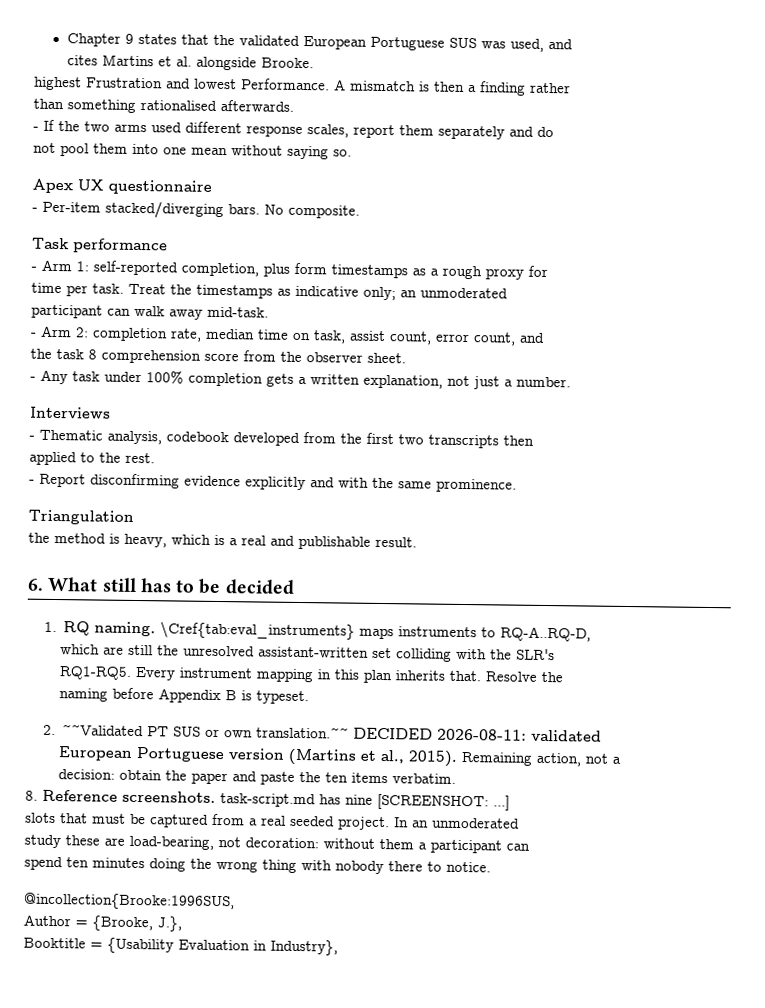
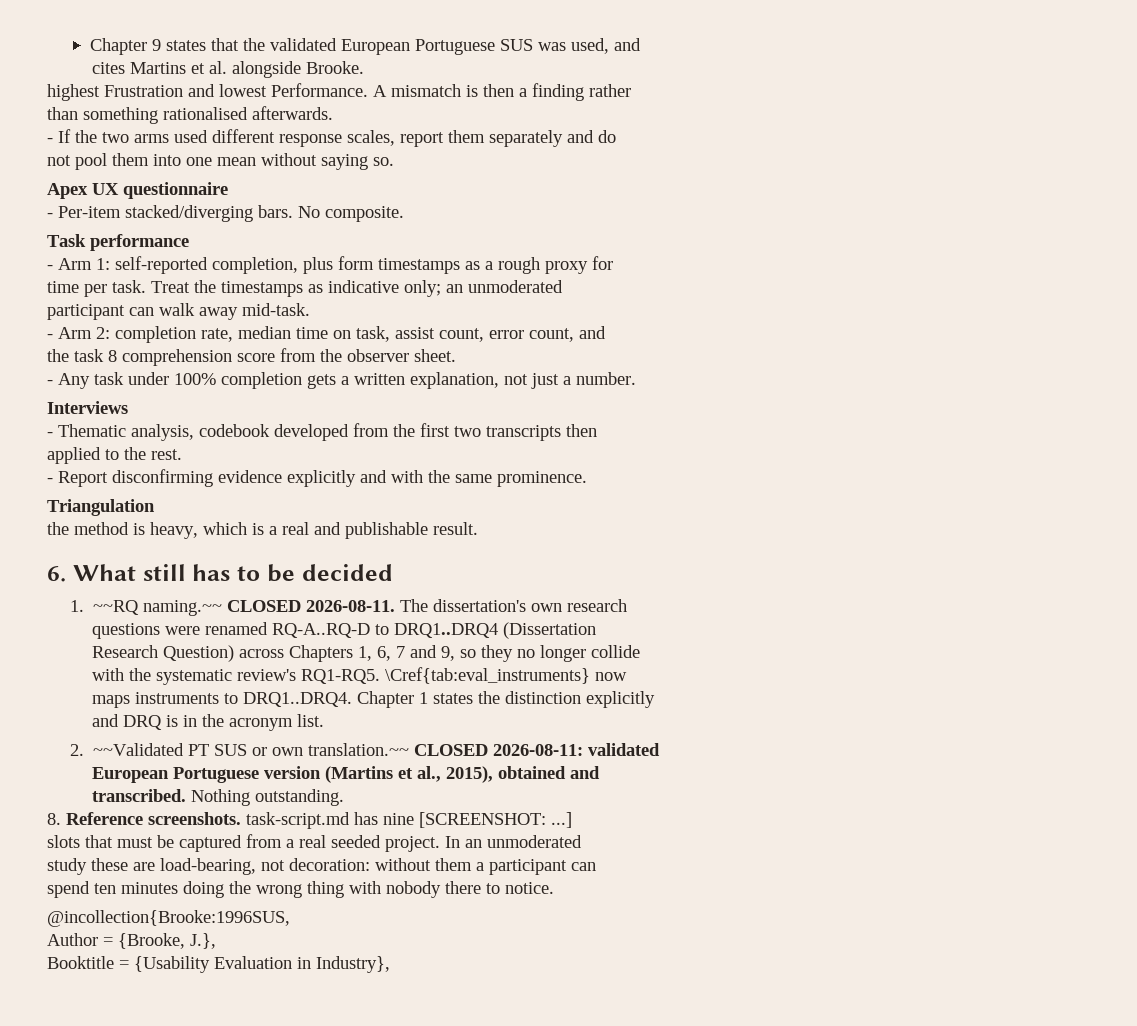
[62,621,591,642] [60,644,556,662] [59,666,564,684] [59,687,310,705] RQ naming. \Cref{tab:eval_instruments} maps instruments to RQ-A..RQ-D, // which are still the unresolved assistant-written set colliding with the SLR's // RQ1-RQ5. Every instrument mapping in this plan inherits that. Resolve the // naming before Appendix B is typeset. -> [92,599,627,616] [92,622,597,639] [92,645,641,662] [92,667,628,685] [92,691,656,708] [92,714,325,731] ~~RQ naming.~~ CLOSED 2026-08-11. The dissertation's own research // questions were renamed RQ-A..RQ-D to DRQ1..DRQ4 (Dissertation // Research Question) across Chapters 1, 6, 7 and 9, so they no longer collide // with the systematic review's RQ1-RQ5. \Cref{tab:eval_instruments} now // maps instruments to DRQ1..DRQ4. Chapter 1 states the distinction explicitly // and DRQ is in the acronym list.
[352,727,433,740] DECIDED -> [413,744,488,756] CLOSED
[408,750,622,767] [58,769,457,785] 2015). Remaining action, not a // decision: obtain the paper and paste the ten items verbatim. -> [446,766,601,783] [92,789,345,806] 2015), obtained and // transcribed. Nothing outstanding.

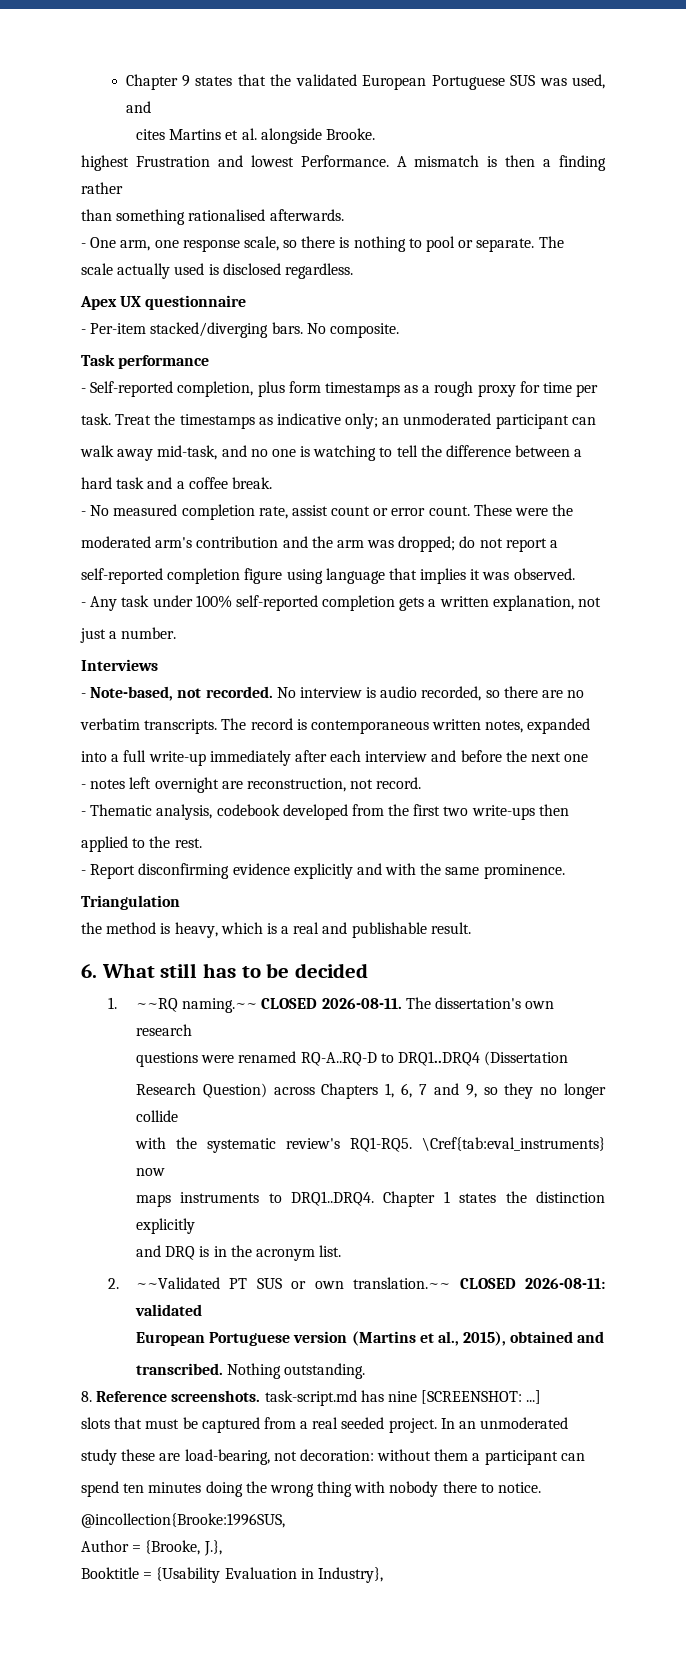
[58,129,616,147] [47,153,394,170] If the two arms used different response scales, report them separately and do // not pool them into one mean without saying so. -> [90,236,564,252] [81,263,353,279] One arm, one response scale, so there is nothing to pool or separate. The // scale actually used is disclosed regardless.
[58,256,208,274] Arm 1: self-reported -> [90,381,174,397] Self-reported
(613, 263) // -> (540, 387) none
(107, 290) none -> (599, 390) //
[47,304,154,320] // participant can -> [495,414,596,429] participant can //
[242,303,310,316] [47,326,606,343] [47,348,456,366] mid-task. // - Arm 2: completion rate, median time on task, assist count, error count, and // the task 8 comprehension score from the observer sheet. -> [157,445,583,461] [81,477,272,489] [81,504,574,520] [81,536,559,552] [81,568,575,584] mid-task, and no one is watching to tell the difference between a // hard task and a coffee break. // - No measured completion rate, assist count or error count. These were the // moderated arm's contribution and the arm was dropped; do not report a // self-reported completion figure using language that implies it was observed.
(216, 379) none -> [235,595,318,611] self-reported
(528, 379) none -> (602, 602) //
(128, 407) none -> [81,686,585,701] [80,718,591,734] [81,750,589,766] [81,777,422,793] // - Note-based, not recorded. No interview is audio recorded, so there are no // verbatim transcripts. The record is contemporaneous written notes, expanded // into a full write-up immediately after each interview and before the next one // - notes left overnight are reconstruction, not record.
[486,425,561,441] transcripts -> [471,805,535,820] write-ups

